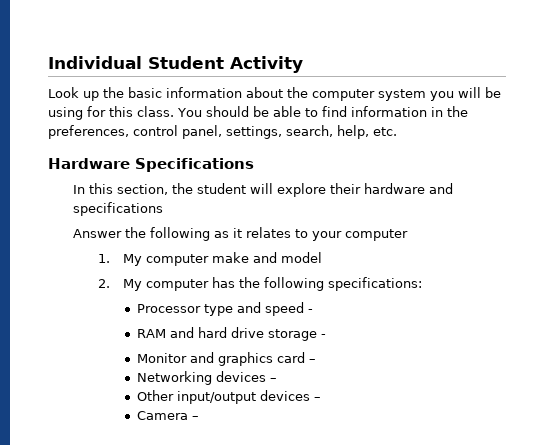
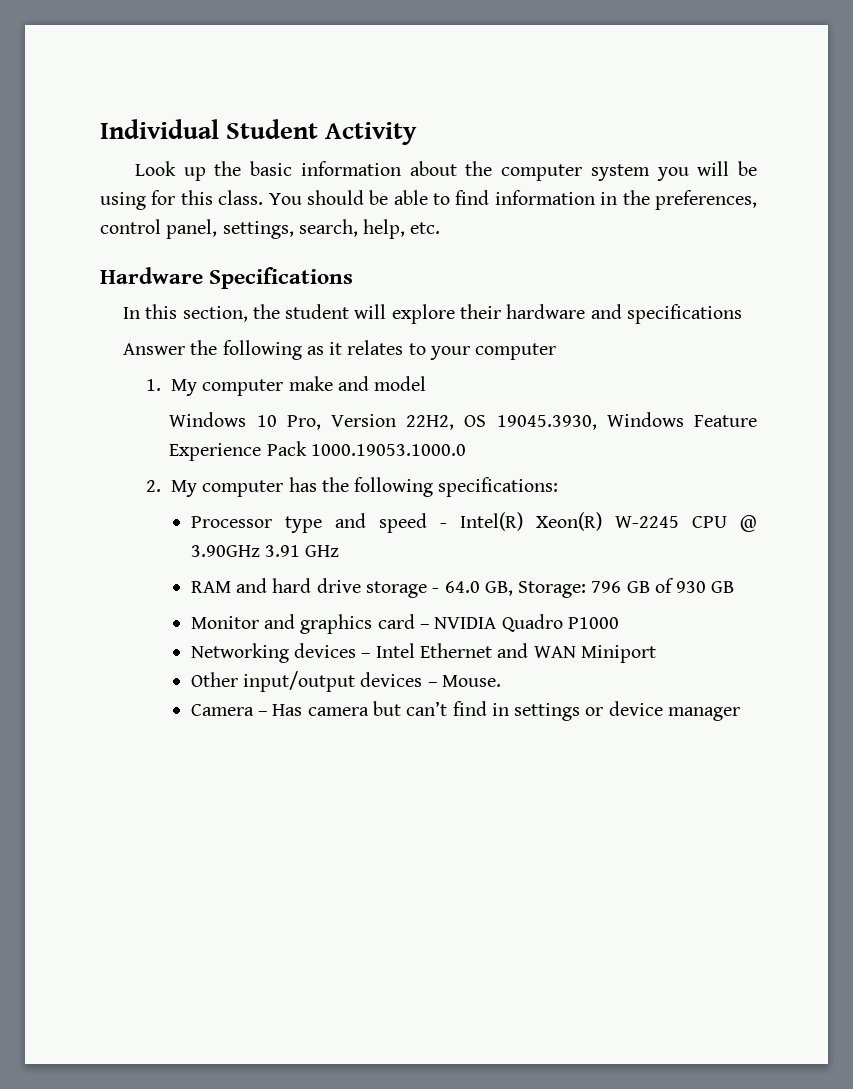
(322, 257) none -> [169,412,757,430] [169,441,466,461] // Windows 10 Pro, Version 22H2, OS 19045.3930, Windows Feature Experience Pack 1000.19053.1000.0
(313, 311) none -> [459,512,757,532] [190,545,340,557] Intel(R) Xeon(R) W-2245 CPU @ 3.90GHz 3.91 GHz
(326, 336) none -> [444,578,735,598] 64.0 GB, Storage: 796 GB of 930 GB
(316, 361) none -> [434,614,619,632] NVIDIA Quadro P1000
(277, 380) none -> [375,643,656,663] Intel Ethernet and WAN Miniport
(321, 399) none -> [441,675,501,687] Mouse.
(199, 418) none -> [272,701,740,721] Has camera but can’t find in settings or device manager

